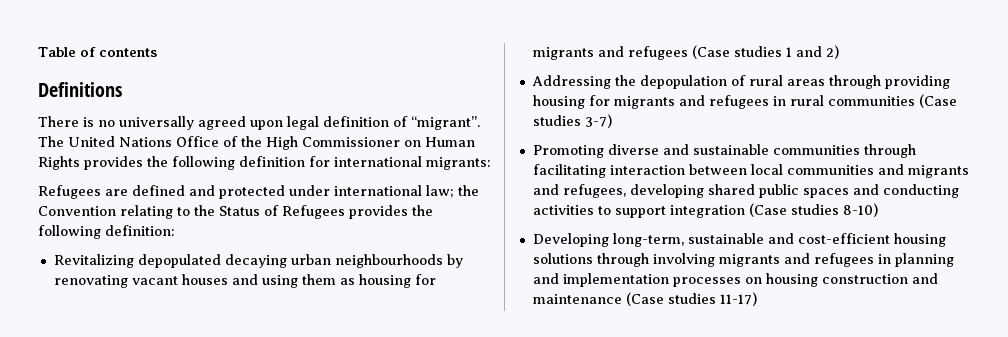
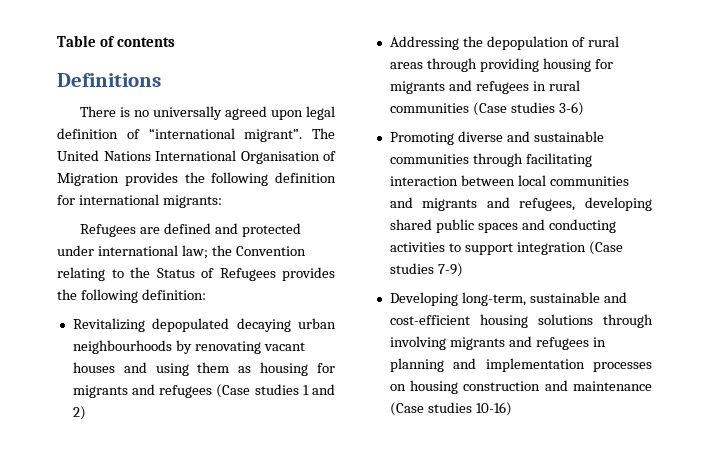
[411,116,480,130] “migrant”. -> [148,128,303,142] “international migrant”.
[176,136,475,150] [38,156,80,170] Office of the High Commissioner on Human Rights -> [155,150,336,164] [57,173,119,186] International Organisation of Migration
[584,114,612,128] 3-7) -> [558,102,584,116] 3-6)
[842,203,878,217] 8-10) -> [437,263,463,277] 7-9)
[719,292,757,306] 11-17) -> [475,402,512,416] 10-16)

